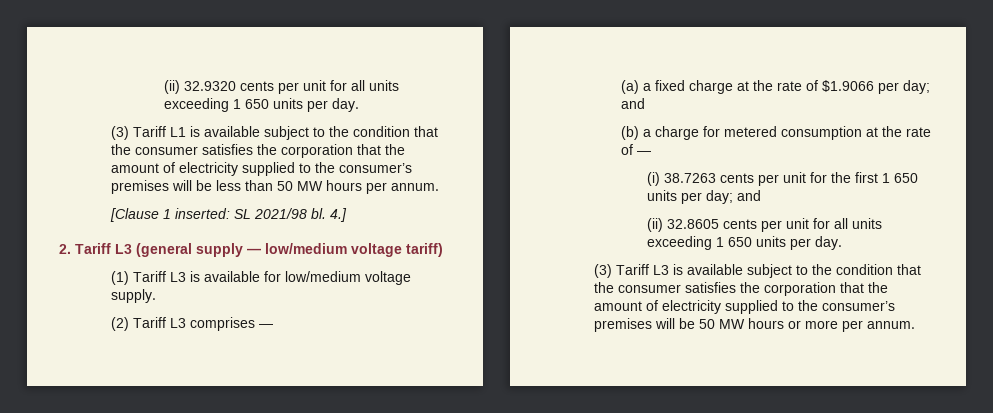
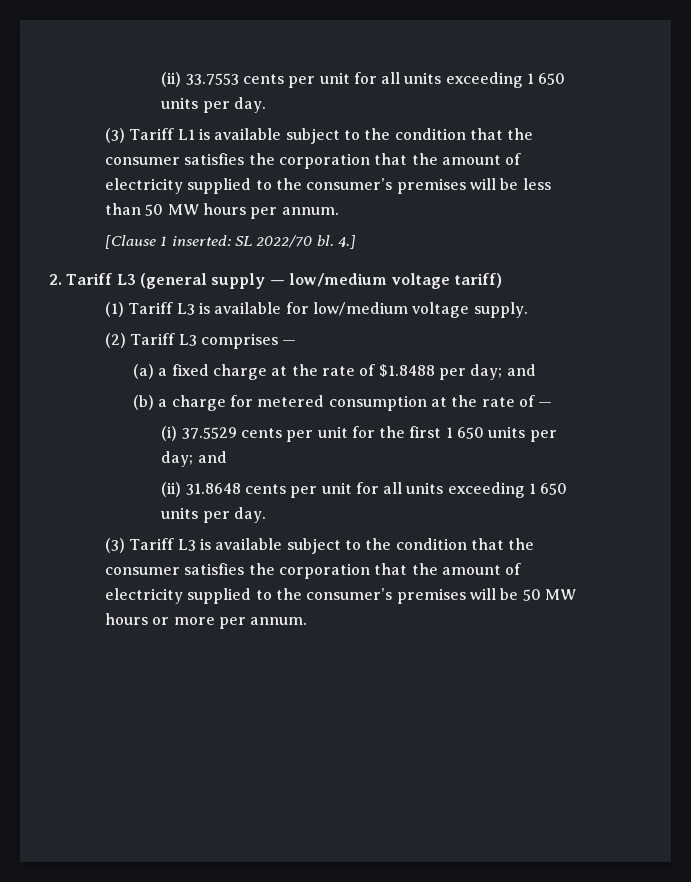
[163,80,236,94] (ii) 32.9320 -> [161,72,239,87] (ii) 33.7553
[254,208,308,219] 2021/98 -> [256,235,313,248] 2022/70
[821,80,874,92] $1.9066 -> [378,364,435,377] $1.8488
[663,173,716,183] 38.7263 -> [181,427,237,439] 37.5529
[666,219,719,229] 32.8605 -> [185,483,241,495] 31.8648

